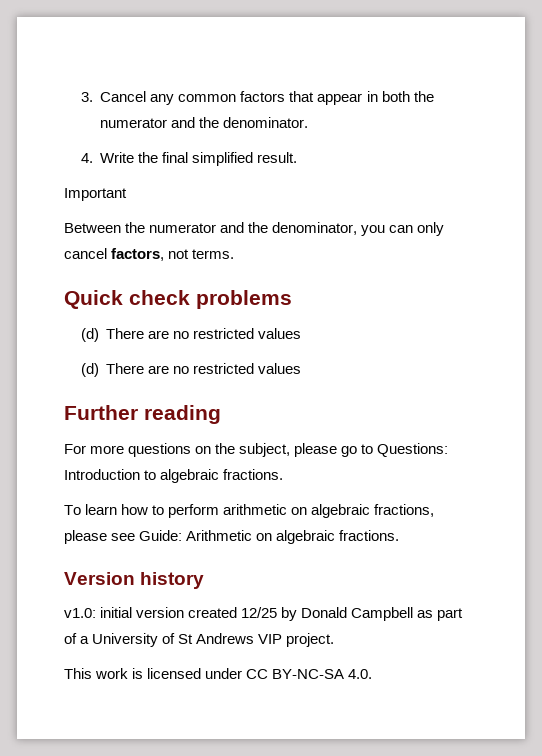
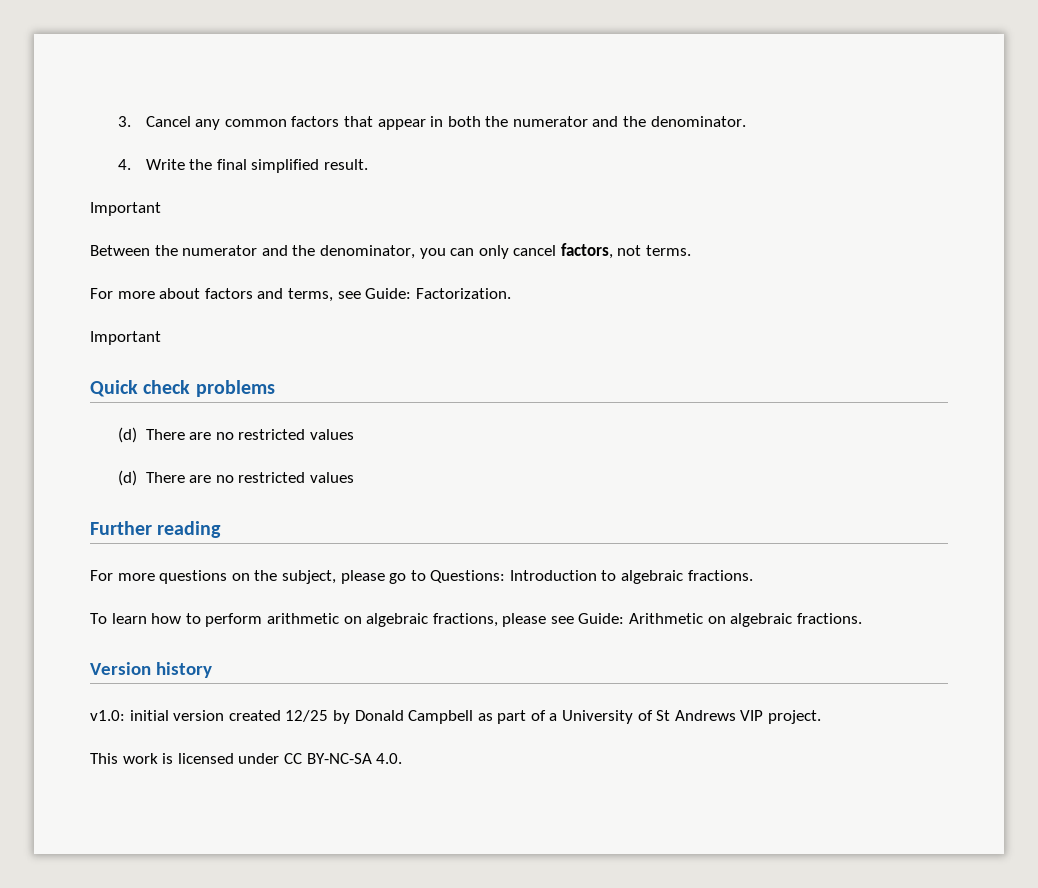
(235, 254) none -> [90,288,511,302] [90,331,161,345] // For more about factors and terms, see Guide: Factorization. // Important

